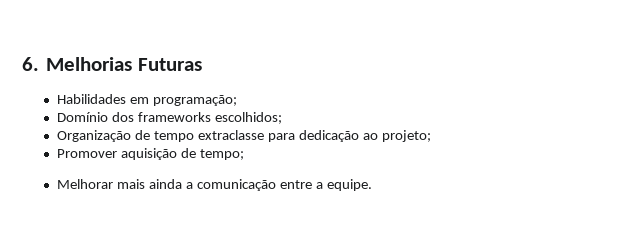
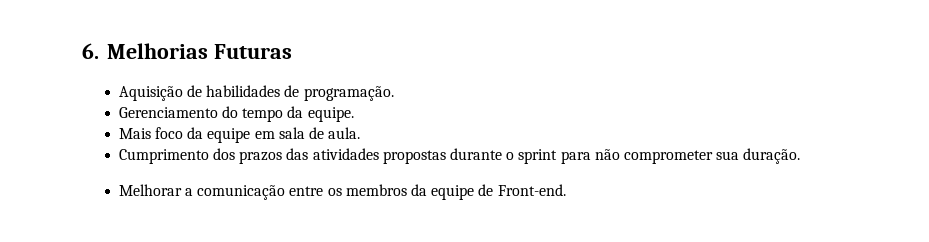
[57,94,238,106] [57,112,283,124] [57,130,431,142] [57,148,245,160] Habilidades em programação; // Domínio dos frameworks escolhidos; // Organização de tempo extraclasse para dedicação ao projeto; // Promover aquisição de tempo; -> [118,85,394,101] [118,106,354,122] [118,127,361,143] [118,148,801,164] Aquisição de habilidades de programação. // Gerenciamento do tempo da equipe. // Mais foco da equipe em sala de aula. // Cumprimento dos prazos das atividades propostas durante o sprint para não comprometer sua duração.
[117,179,183,189] mais ainda -> (182, 190) none
[315,179,372,191] a equipe. -> [327,184,566,200] os membros da equipe de Front-end.

